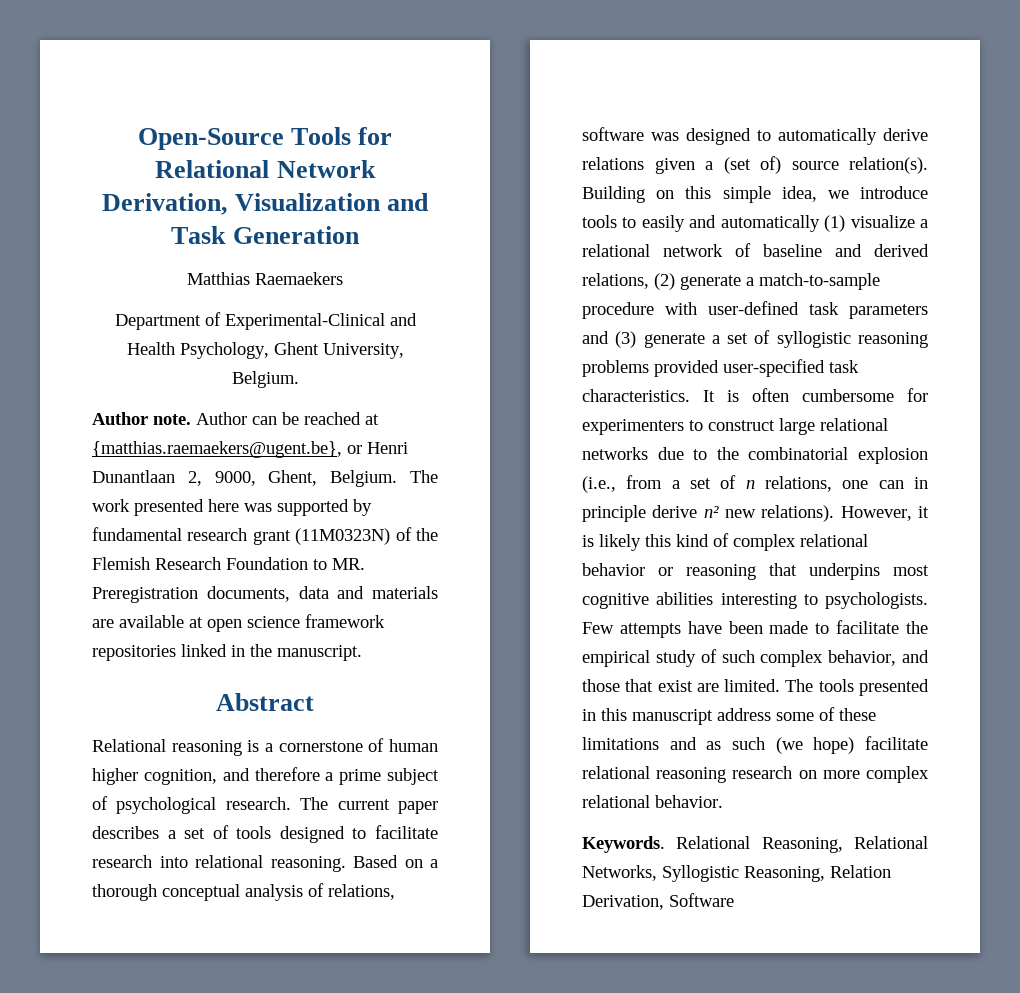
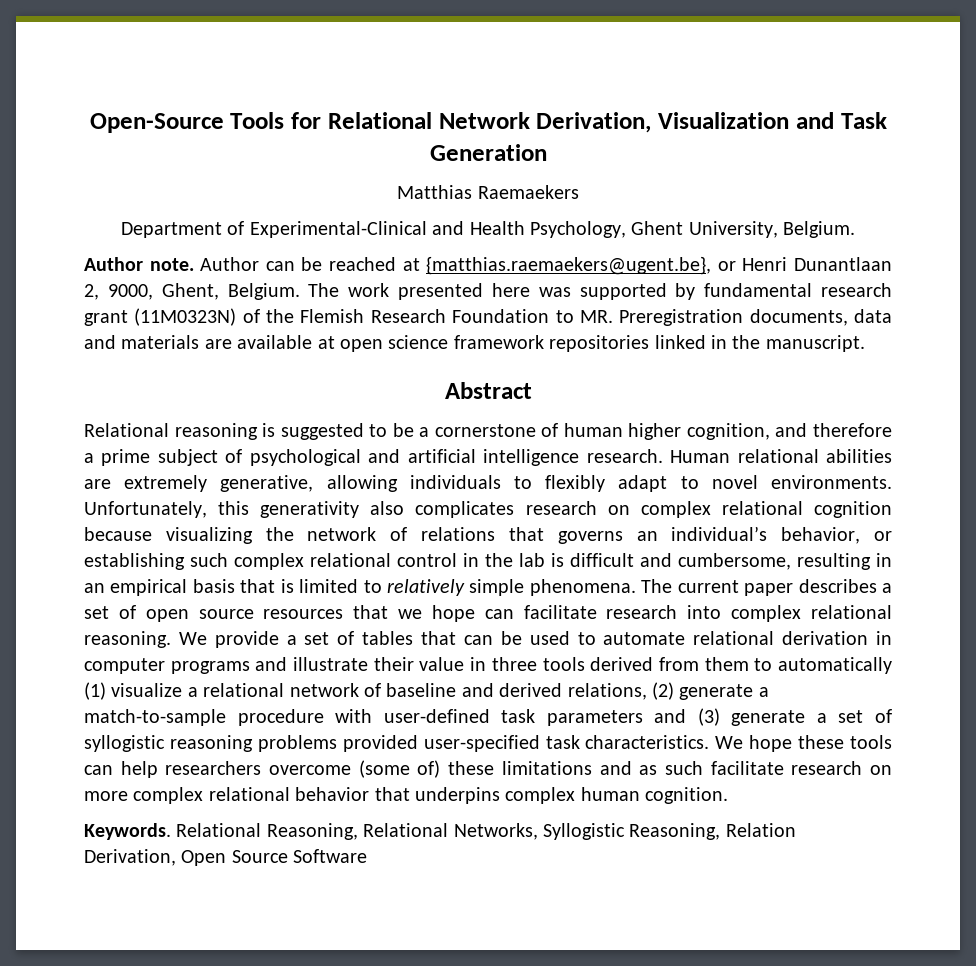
(260, 746) none -> [280,423,414,440] suggested to be
[225,797,291,810] research. -> [368,449,892,466] [84,475,893,492] [84,501,892,518] [84,526,893,544] [84,553,892,570] [84,579,636,596] and artificial intelligence research. Human relational abilities are extremely generative, allowing individuals to flexibly adapt to novel environments. Unfortunately, this generativity also complicates research on complex relational cognition because visualizing the network of relations that governs an individual’s behavior, or establishing such complex relational control in the lab is difficult and cumbersome, resulting in an empirical basis that is limited to relatively simple phenomena.
[236,826,367,843] tools designed to -> [145,605,514,622] open source resources that we hope can
(188, 862) none -> [731,605,802,622] complex
[353,855,438,868] [92,883,395,901] [582,127,928,145] [582,156,928,174] [582,186,928,203] [582,215,717,232] Based on a thorough conceptual analysis of relations, software was designed to automatically derive relations given a (set of) source relation(s). Building on this simple idea, we introduce tools to easily and -> [178,631,893,648] [84,657,773,674] We provide a set of tables that can be used to automate relational derivation in computer programs and illustrate their value in three tools derived from them to
[703,388,928,402] [582,418,888,435] [582,447,928,464] [582,475,928,493] [582,505,929,522] [582,533,868,551] [582,563,929,580] [582,592,928,609] [582,620,928,638] [582,649,929,667] [582,679,929,696] [582,707,835,725] It is often cumbersome for experimenters to construct large relational networks due to the combinatorial explosion (i.e., from a set of n relations, one can in principle derive n² new relations). However, it is likely this kind of complex relational behavior or reasoning that underpins most cognitive abilities interesting to psychologists. Few attempts have been made to facilitate the empirical study of such complex behavior, and those that exist are limited. The tools presented in this manuscript address some of -> [715,735,892,752] [84,760,441,778] We hope these tools can help researchers overcome (some of)
[775,736,928,754] [582,766,727,783] (we hope) facilitate relational reasoning -> [710,761,784,775] facilitate
[655,795,723,808] behavior. -> [295,787,729,804] behavior that underpins complex human cognition.
(664, 902) none -> [181,850,288,866] Open Source

